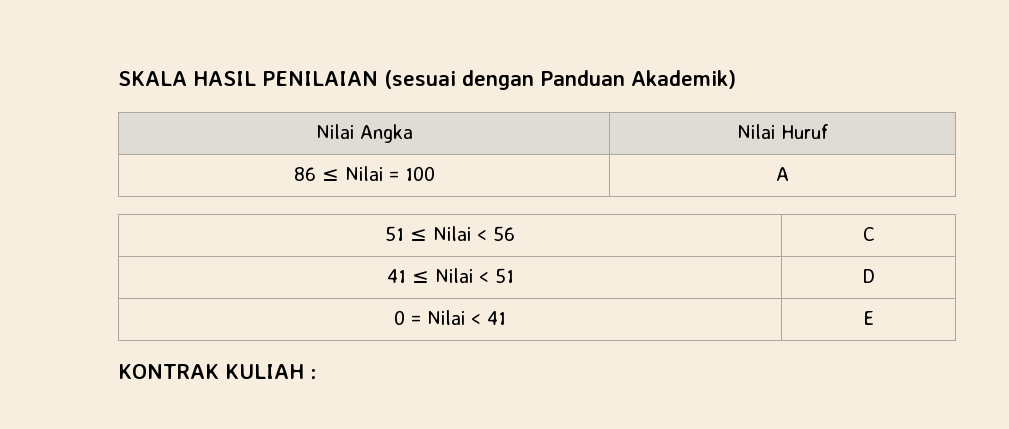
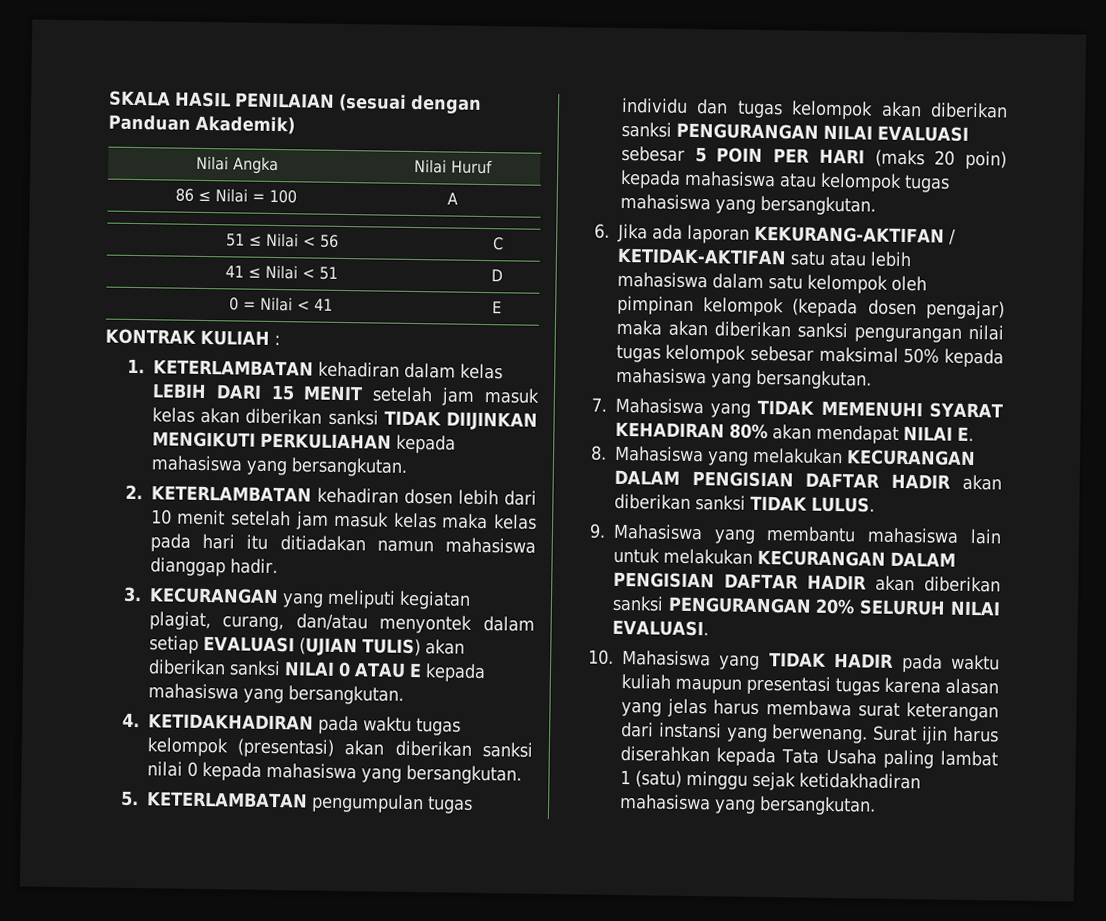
(316, 374) none -> [126,358,503,380] [151,383,540,406] [151,407,538,431] [151,431,456,454] [150,455,408,477] [124,484,537,506] [150,509,537,530] [149,533,536,554] [149,557,278,577] [122,586,471,610] [148,611,535,634] [148,635,465,657] [147,659,486,683] [147,683,404,705] [121,712,461,736] [146,737,533,758] [146,761,522,785] [120,790,473,814] [620,97,1008,120] [620,121,969,142] [620,145,1007,170] [619,169,950,193] [619,193,876,216] [593,223,956,245] [616,247,912,268] [616,271,927,294] [616,295,1005,320] [615,319,1004,343] [615,344,1004,368] [615,367,872,390] [590,397,1004,419] [614,421,974,444] [590,445,976,467] [613,469,1002,491] [613,493,875,513] [588,523,1002,545] [612,547,956,567] [612,571,1001,593] [611,595,1001,616] [611,619,709,637] [587,649,1000,673] [620,673,999,696] [620,698,999,722] [620,721,999,745] [619,745,998,769] [619,769,921,791] [619,793,876,816] // 1. KETERLAMBATAN kehadiran dalam kelas LEBIH DARI 15 MENIT setelah jam masuk kelas akan diberikan sanksi TIDAK DIIJINKAN MENGIKUTI PERKULIAHAN kepada mahasiswa yang bersangkutan. // 2. KETERLAMBATAN kehadiran dosen lebih dari 10 menit setelah jam masuk kelas maka kelas pada hari itu ditiadakan namun mahasiswa dianggap hadir. // 3. KECURANGAN yang meliputi kegiatan plagiat, curang, dan/atau menyontek dalam setiap EVALUASI (UJIAN TULIS) akan diberikan sanksi NILAI 0 ATAU E kepada mahasiswa yang bersangkutan. // 4. KETIDAKHADIRAN pada waktu tugas kelompok (presentasi) akan diberikan sanksi nilai 0 kepada mahasiswa yang bersangkutan. // 5. KETERLAMBATAN pengumpulan tugas individu dan tugas kelompok akan diberikan sanksi PENGURANGAN NILAI EVALUASI sebesar 5 POIN PER HARI (maks 20 poin) kepada mahasiswa atau kelompok tugas mahasiswa yang bersangkutan. // 6. Jika ada laporan KEKURANG-AKTIFAN / KETIDAK-AKTIFAN satu atau lebih mahasiswa dalam satu kelompok oleh pimpinan kelompok (kepada dosen pengajar) maka akan diberikan sanksi pengurangan nilai tugas kelompok sebesar maksimal 50% kepada mahasiswa yang bersangkutan. // 7. Mahasiswa yang TIDAK MEMENUHI SYARAT KEHADIRAN 80% akan mendapat NILAI E. // 8. Mahasiswa yang melakukan KECURANGAN DALAM PENGISIAN DAFTAR HADIR akan diberikan sanksi TIDAK LULUS. // 9. Mahasiswa yang membantu mahasiswa lain untuk melakukan KECURANGAN DALAM PENGISIAN DAFTAR HADIR akan diberikan sanksi PENGURANGAN 20% SELURUH NILAI EVALUASI. // 10. Mahasiswa yang TIDAK HADIR pada waktu kuliah maupun presentasi tugas karena alasan yang jelas harus membawa surat keterangan dari instansi yang berwenang. Surat ijin harus diserahkan kepada Tata Usaha paling lambat 1 (satu) minggu sejak ketidakhadiran mahasiswa yang bersangkutan.

